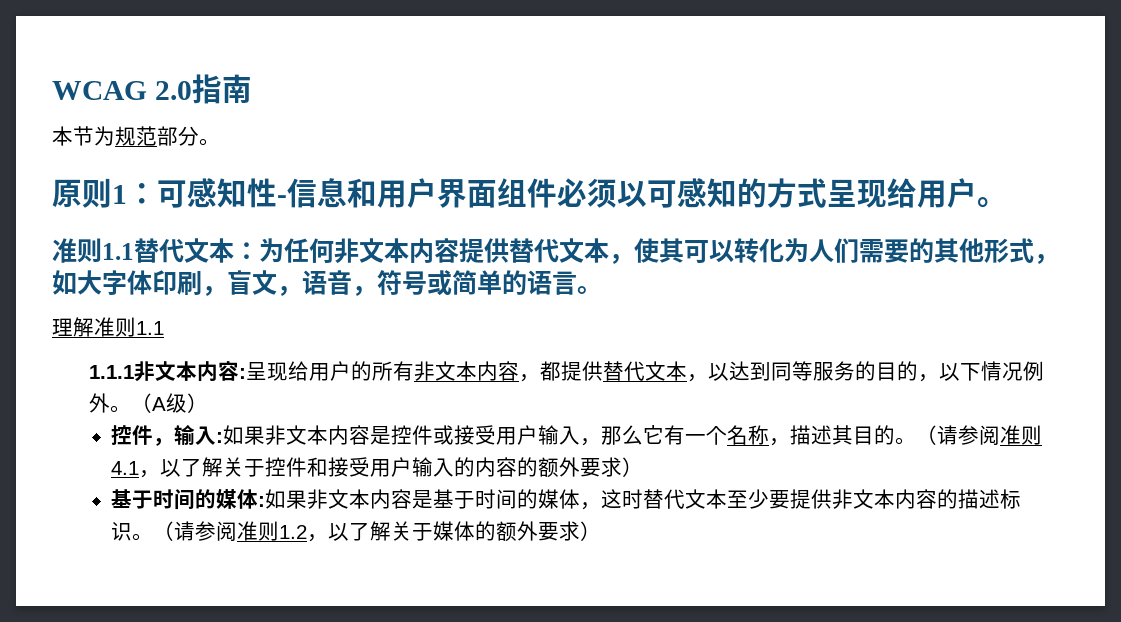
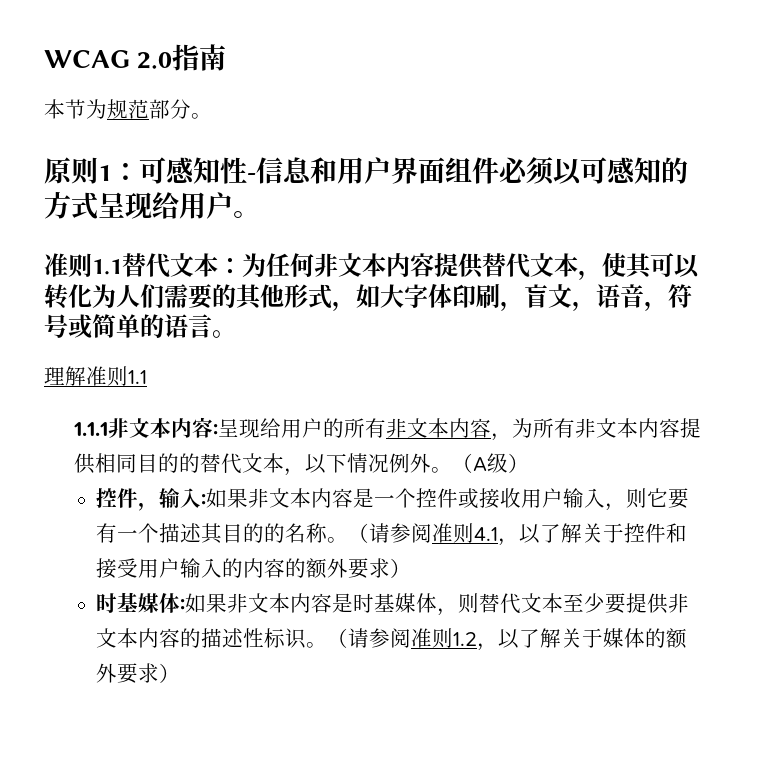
[539,361,918,382] 都提供替代文本，以达到同等服务的目的 -> [511,418,701,438] [73,453,284,474] 为所有非文本内容提供相同目的的替代文本
(392, 435) none -> [374,488,417,508] 一个
[475,425,497,445] 受 -> [500,488,522,508] 收
[601,425,791,446] 那么它有一个名称， -> [626,488,690,509] [96,523,160,543] 则它要有一个
(896, 435) none -> [264,523,328,543] 的名称
[111,489,217,510] 基于时间的 -> [96,592,139,613] 时基
[433,489,644,510] 基于时间的媒体，这时 -> [353,593,480,616] 时基媒体，则
(1001, 499) none -> [243,628,265,648] 性

